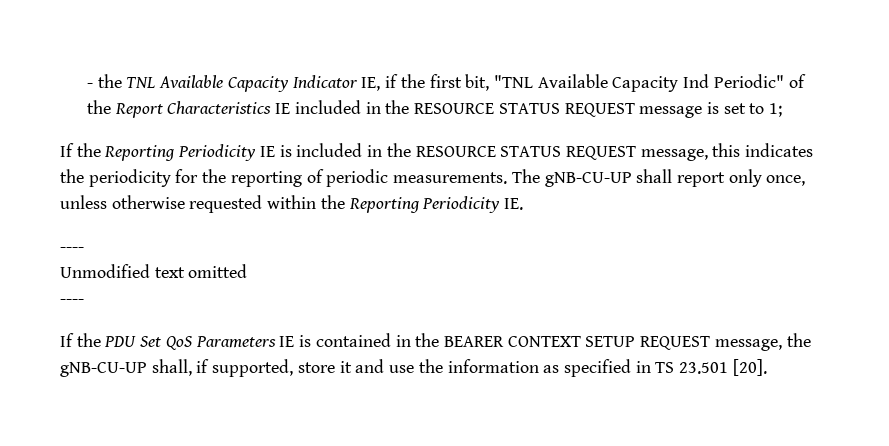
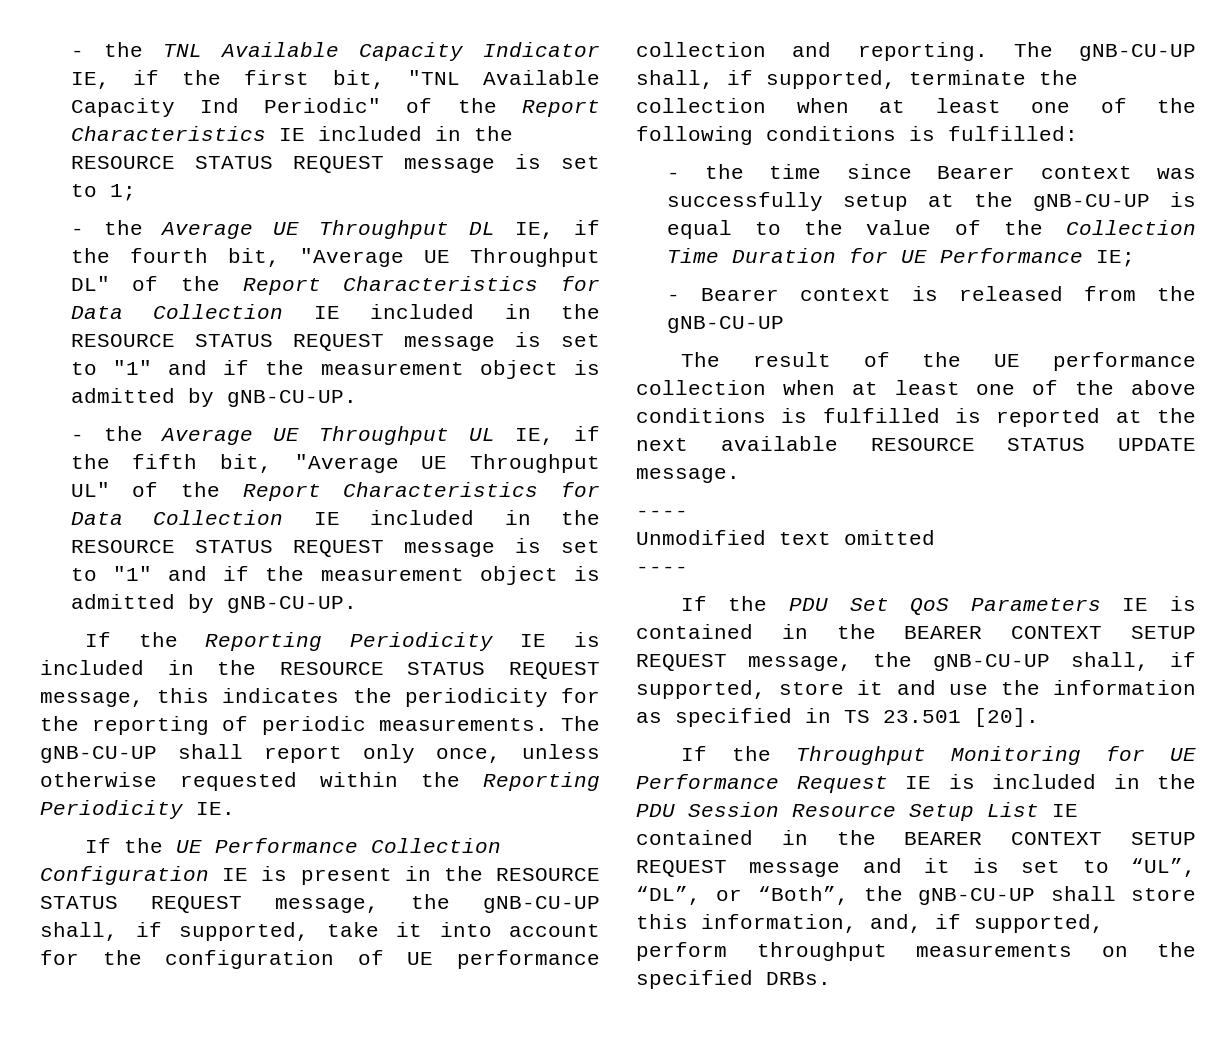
(783, 110) none -> [70,220,600,239] [70,248,600,267] [70,276,600,295] [70,304,600,319] [70,332,600,351] [70,360,600,379] [70,388,357,407] [70,426,600,445] [70,454,600,473] [70,482,600,501] [70,510,600,525] [70,538,600,557] [70,566,600,585] [70,594,357,613] // - the Average UE Throughput DL IE, if the fourth bit, "Average UE Throughput DL" of the Report Characteristics for Data Collection IE included in the RESOURCE STATUS REQUEST message is set to "1" and if the measurement object is admitted by gNB-CU-UP. // - the Average UE Throughput UL IE, if the fifth bit, "Average UE Throughput UL" of the Report Characteristics for Data Collection IE included in the RESOURCE STATUS REQUEST message is set to "1" and if the measurement object is admitted by gNB-CU-UP.
(524, 204) none -> [84,838,501,853] [40,866,600,885] [40,894,600,913] [40,922,600,941] [40,950,600,969] [636,42,1196,61] [636,70,1078,89] [636,98,1196,113] [636,126,1078,145] [666,164,1196,179] [666,192,1196,211] [666,220,1196,239] [666,248,1135,267] [666,286,1196,301] [666,316,784,333] [680,352,1196,371] [636,380,1196,395] [636,408,1196,427] [636,436,1196,451] [636,468,740,483] // If the UE Performance Collection Configuration IE is present in the RESOURCE STATUS REQUEST message, the gNB-CU-UP shall, if supported, take it into account for the configuration of UE performance collection and reporting. The gNB-CU-UP shall, if supported, terminate the collection when at least one of the following conditions is fulfilled: // - the time since Bearer context was successfully setup at the gNB-CU-UP is equal to the value of the Collection Time Duration for UE Performance IE; // - Bearer context is released from the gNB-CU-UP // The result of the UE performance collection when at least one of the above conditions is fulfilled is reported at the next available RESOURCE STATUS UPDATE message.
(767, 367) none -> [680,746,1196,765] [636,774,1196,793] [636,802,1078,821] [636,830,1196,845] [636,858,1196,877] [636,886,1196,905] [636,914,1104,933] [636,942,1196,961] [636,970,831,989] // If the Throughput Monitoring for UE Performance Request IE is included in the PDU Session Resource Setup List IE contained in the BEARER CONTEXT SETUP REQUEST message and it is set to “UL”, “DL”, or “Both”, the gNB-CU-UP shall store this information, and, if supported, perform throughput measurements on the specified DRBs.

